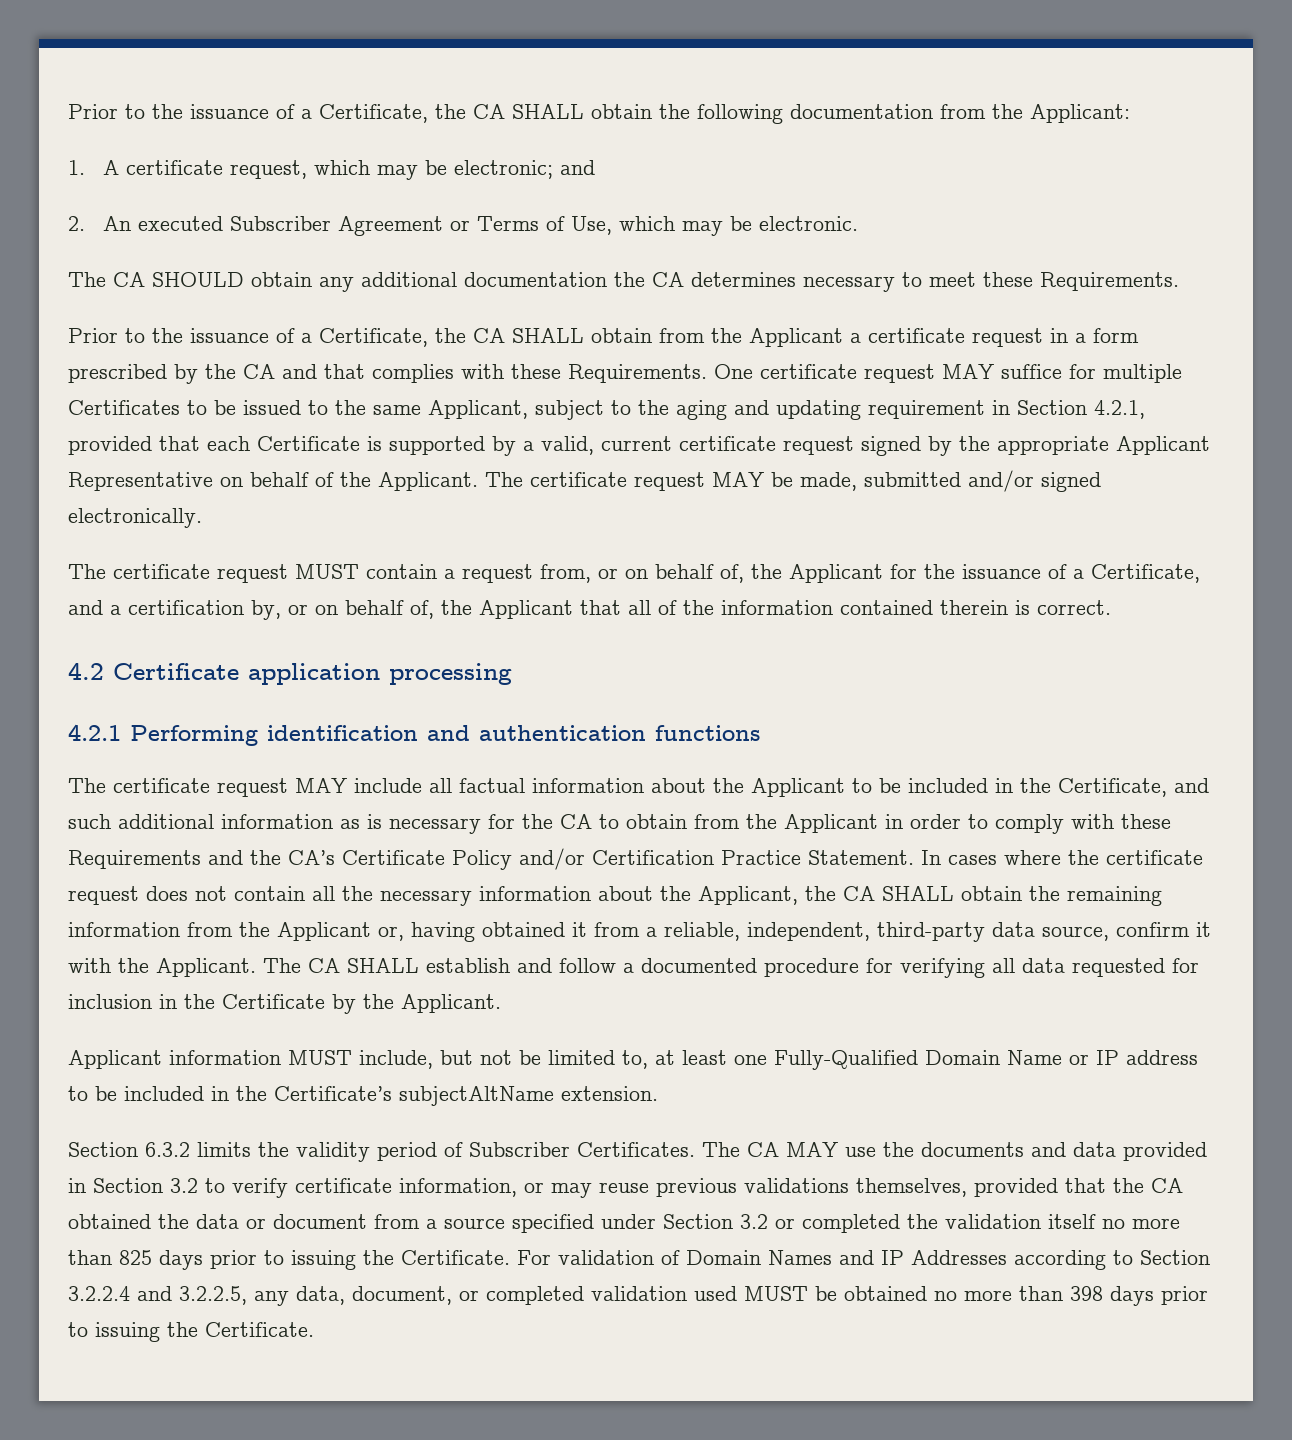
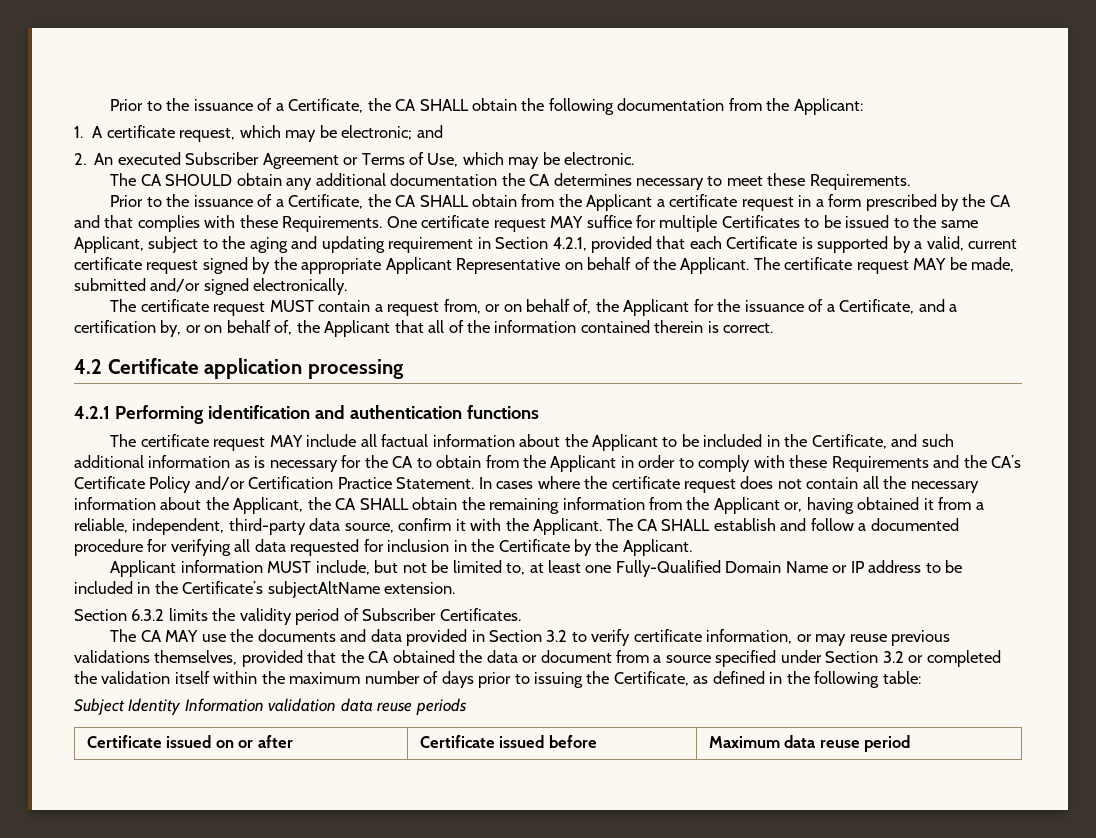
(695, 1149) none -> (521, 614) //
[1102,1218,1180,1229] [68,1250,1210,1270] [68,1286,1208,1306] [68,1322,314,1342] no more than 825 days prior to issuing the Certificate. For validation of Domain Names and IP Addresses according to Section 3.2.2.4 and 3.2.2.5, any data, document, or completed validation used MUST be obtained no more than 398 days prior to issuing the Certificate. -> [213,671,921,688] [74,698,467,715] [86,735,293,748] [419,735,597,748] [708,735,911,752] within the maximum number of days prior to issuing the Certificate, as defined in the following table: // Subject Identity Information validation data reuse periods // Certificate issued on or after | Certificate issued before | Maximum data reuse period

